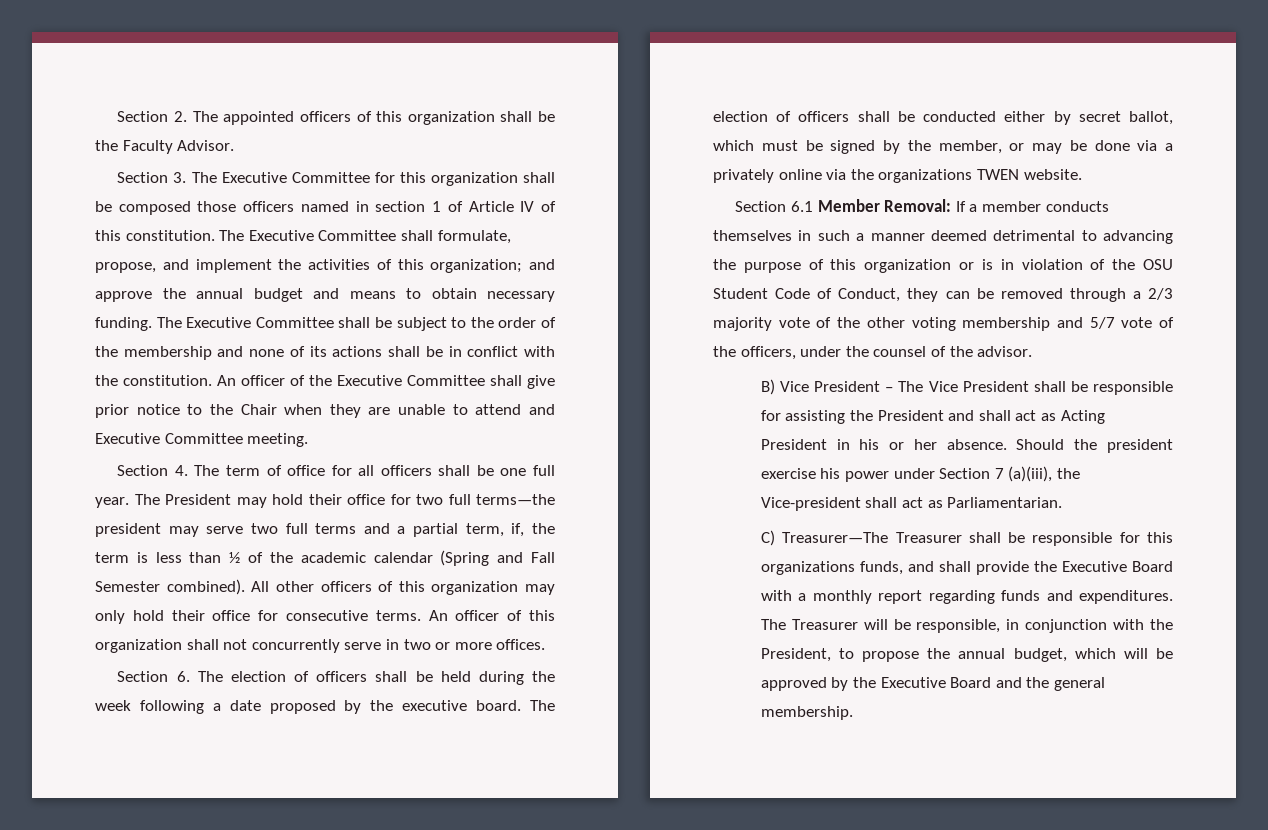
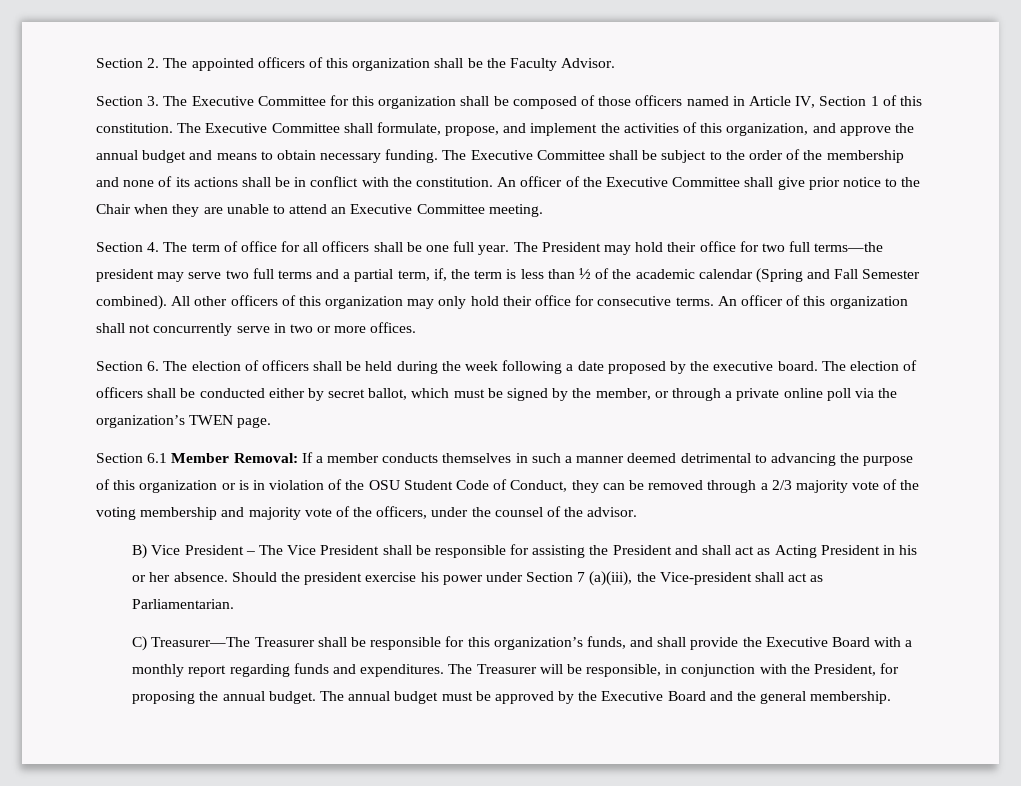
(191, 208) none -> [581,95,596,106] of
[375,201,535,212] section 1 of Article IV -> [748,96,879,108] Article IV, Section 1
[430,259,523,273] organization; -> [726,123,809,136] organization,
[528,404,555,415] and -> [331,207,347,214] an
[1032,140,1173,154] [713,169,1082,183] may be done via a privately online via the organizations TWEN website. -> [671,388,898,401] [96,415,272,428] through a private online poll via the organization’s TWEN page.
[866,317,905,328] other -> (920, 485) none
[1089,317,1115,329] 5/7 -> [248,507,301,520] majority
[760,561,855,575] organizations -> [493,637,583,650] organization’s
[839,648,1148,662] to propose the annual budget, which will -> [880,663,900,674] [132,691,473,704] for proposing the annual budget. The annual budget must

